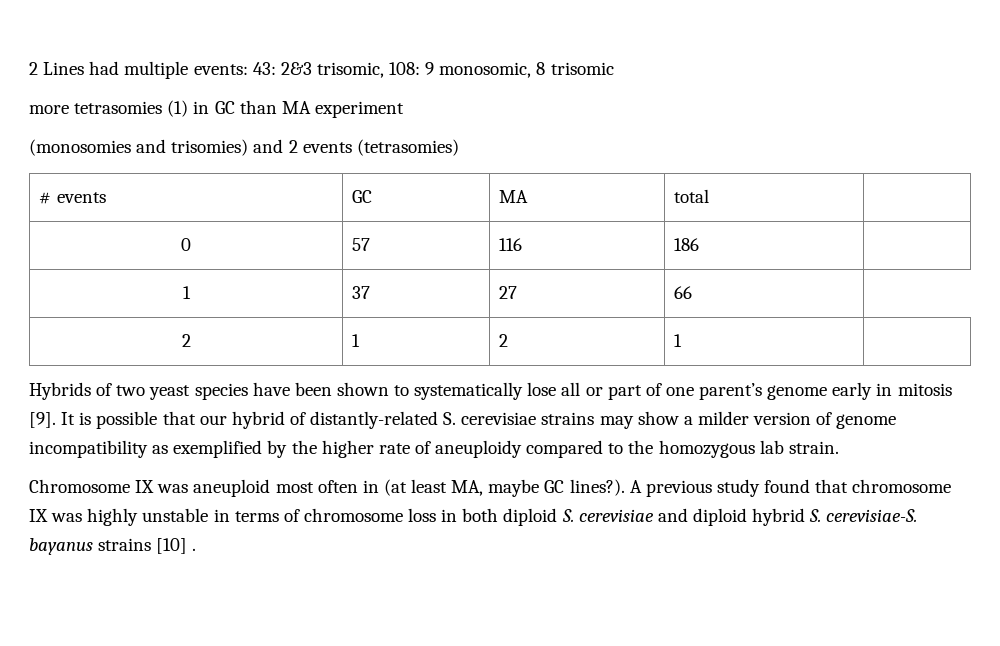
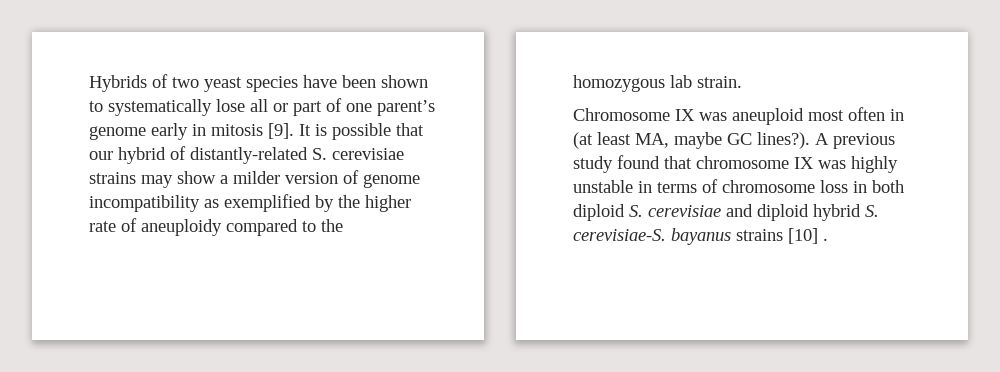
[29,61,614,79] [29,100,404,118] [29,139,459,156] [39,192,106,204] [352,190,373,203] [499,190,529,203] [674,189,710,203] [181,238,191,251] [352,238,371,251] [499,238,523,251] [674,238,700,251] [182,286,191,299] [352,286,371,299] [499,286,518,299] [674,286,693,299] [181,334,191,347] [352,334,361,347] [499,334,509,347] [674,334,683,347] 2 Lines had multiple events: 43: 2&3 trisomic, 108: 9 monosomic, 8 trisomic // more tetrasomies (1) in GC than MA experiment // (monosomies and trisomies) and 2 events (tetrasomies) // # events | GC | MA | total | // 0 | 57 | 116 | 186 | // 1 | 37 | 27 | 66 // 2 | 1 | 2 | 1 | // -> (89, 83) none

